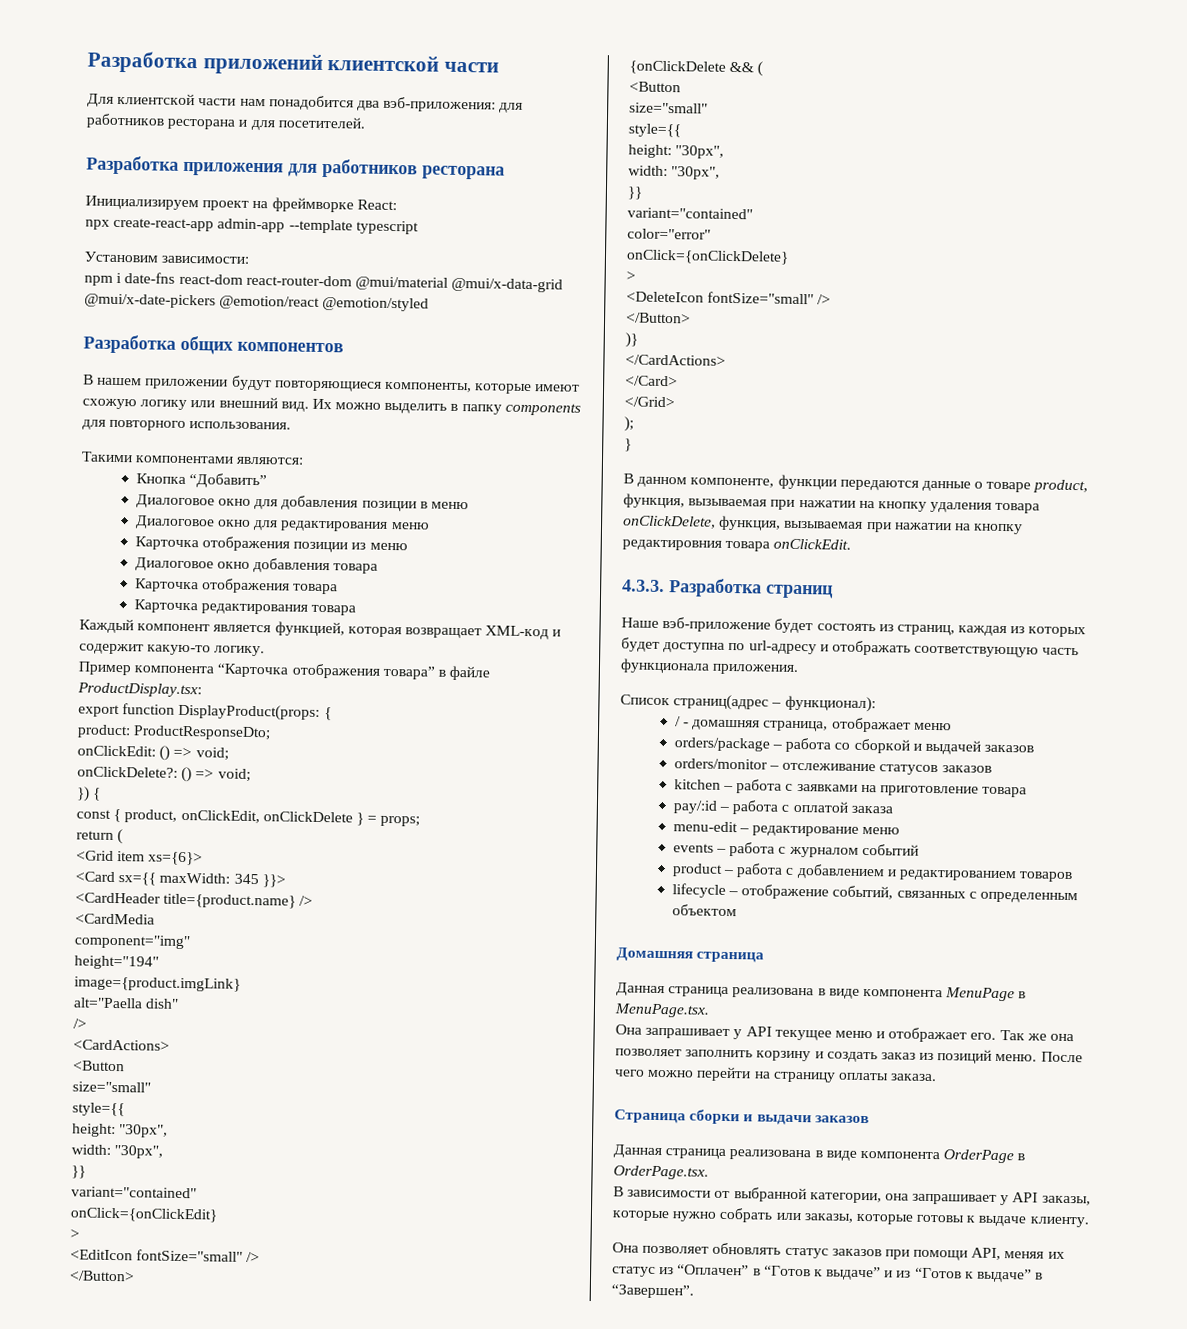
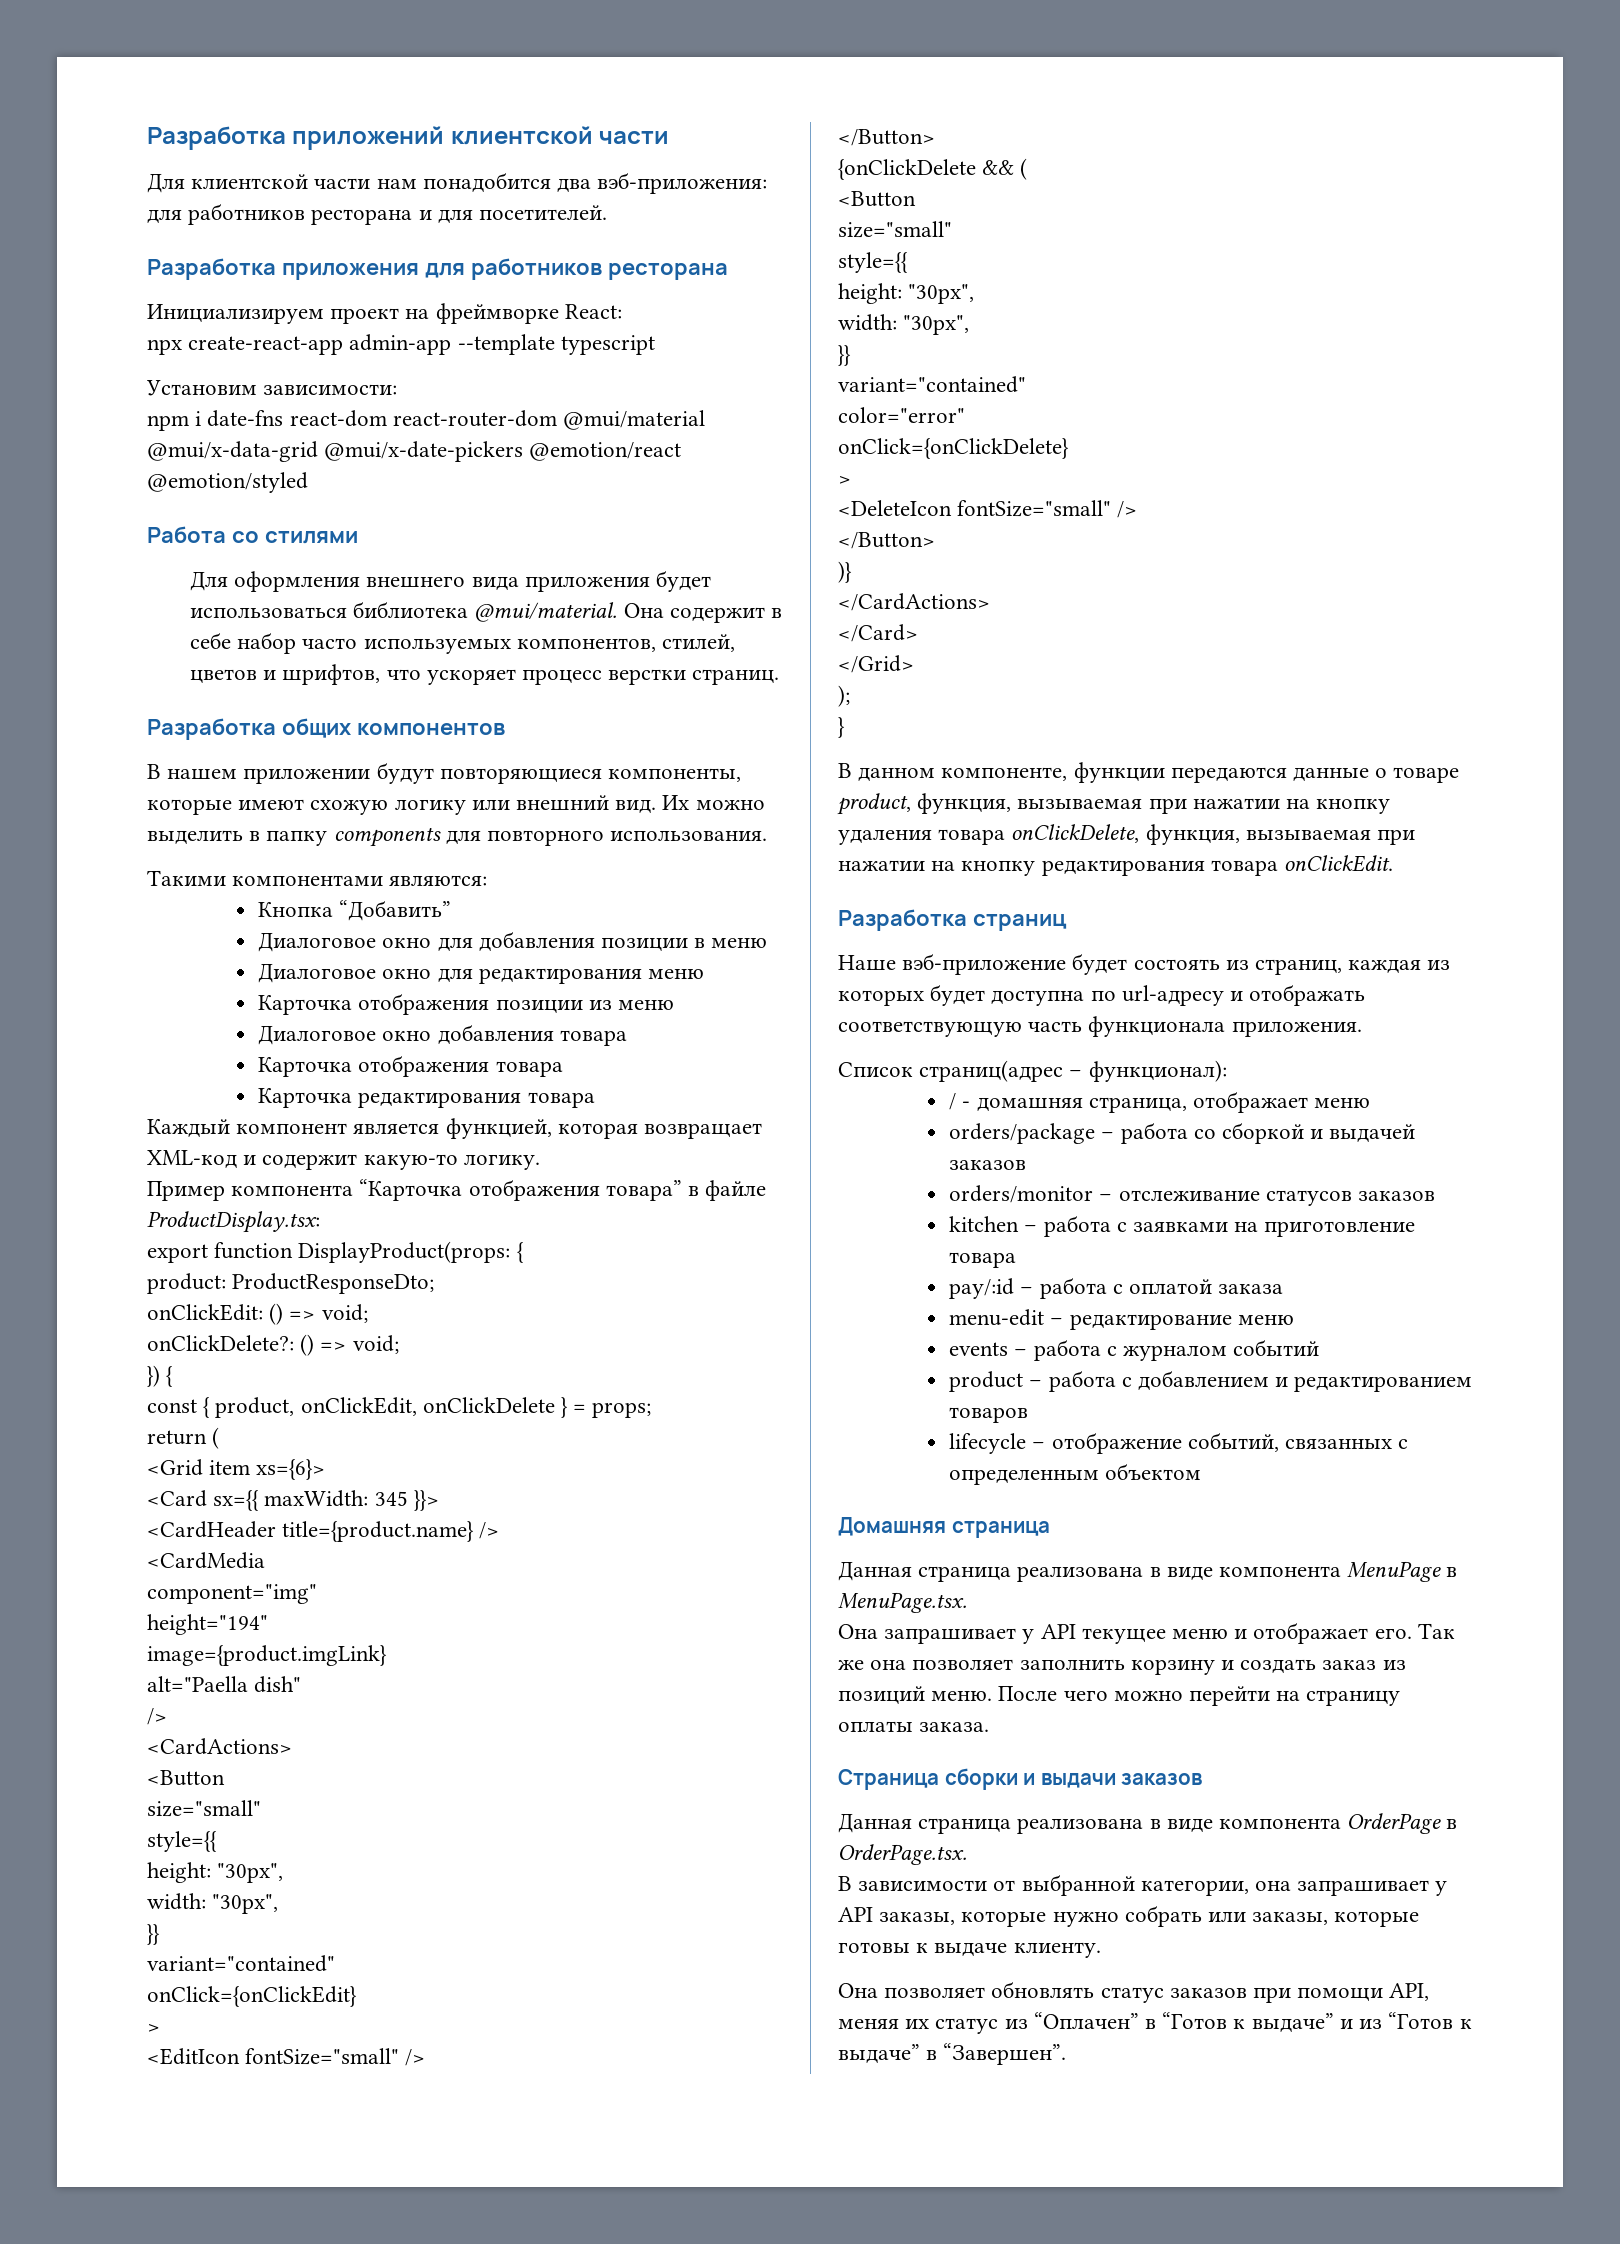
(430, 304) none -> [147,526,358,544] [189,570,711,592] [189,601,782,623] [189,632,735,654] [189,664,780,685] // Работа со стилями // Для оформления внешнего вида приложения будет использоваться библиотека @mui/material. Она содержит в себе набор часто используемых компонентов, стилей, цветов и шрифтов, что ускоряет процесс верстки страниц.
[622,539,722,551] редактировния -> [1041,860,1205,876] редактирования
[622,579,665,593] 4.3.3. -> (1394, 863) none

